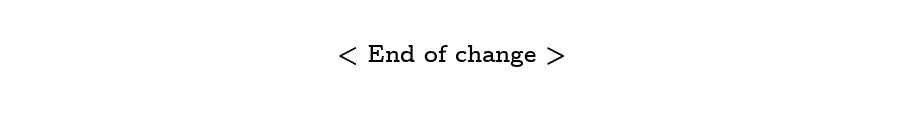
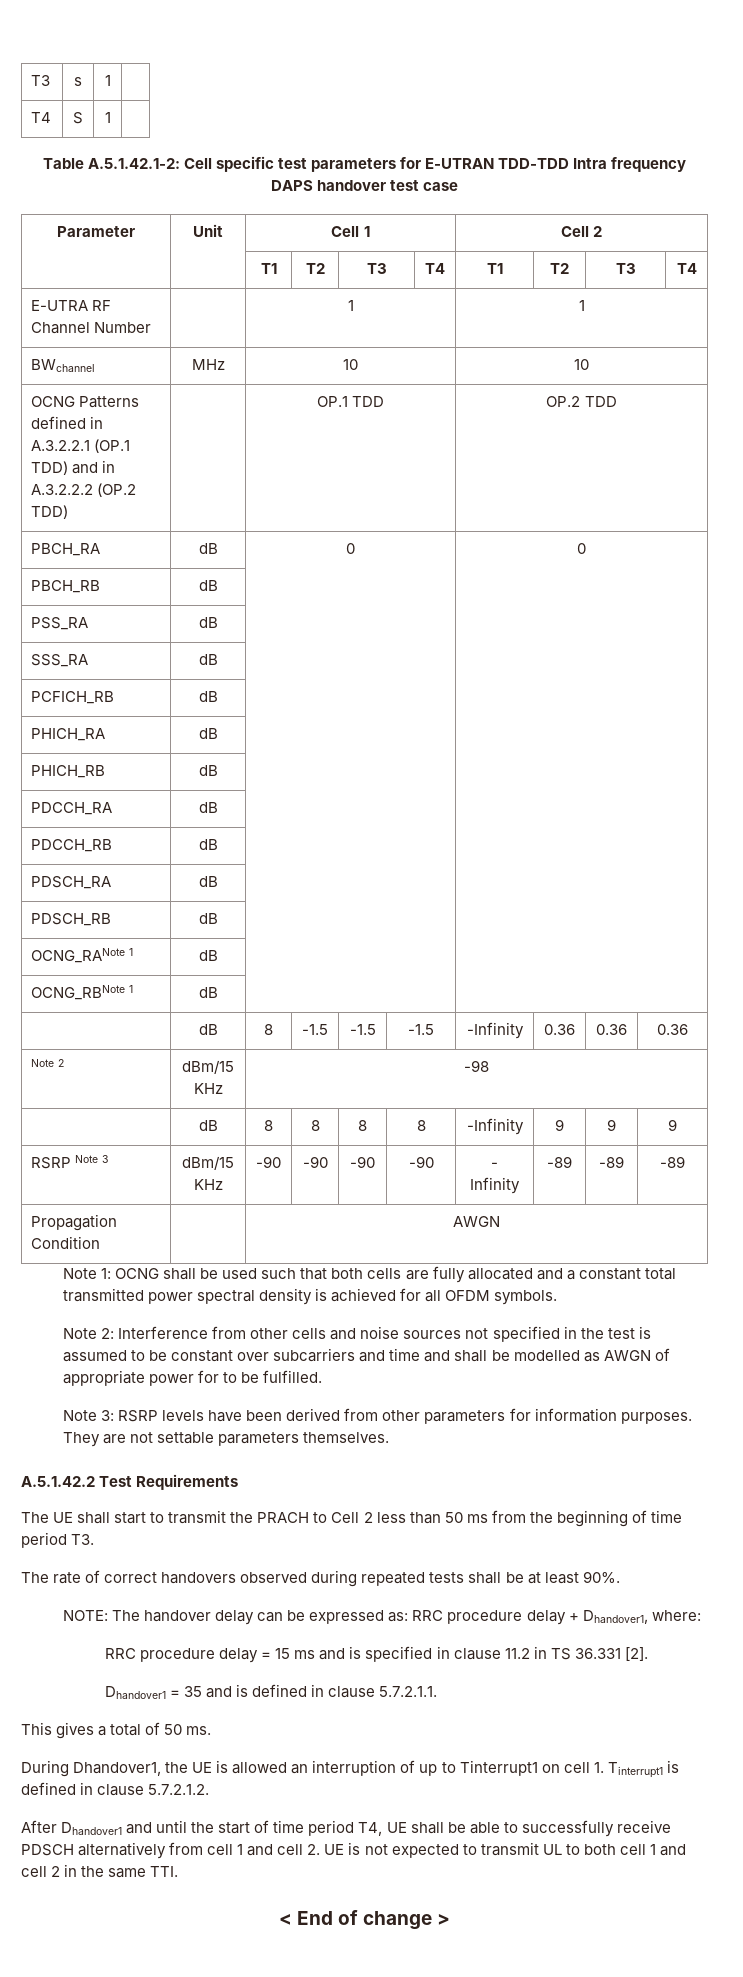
(336, 56) none -> [31,75,51,86] [74,77,82,86] [104,75,111,86] [31,112,52,123] [73,112,83,124] [104,112,111,123] [42,156,687,172] [270,180,459,191] [57,226,135,237] [193,224,223,237] [331,226,370,237] [560,226,603,237] [260,263,277,274] [305,263,325,274] [366,263,387,274] [425,263,445,274] [486,263,503,274] [550,263,569,274] [615,263,636,274] [676,263,697,274] [31,300,112,311] [31,322,152,334] [347,300,354,311] [578,300,585,311] [31,359,96,372] [191,359,225,370] [343,359,358,370] [574,359,589,370] [31,396,140,408] [31,416,104,429] [31,439,131,453] [31,460,116,475] [31,483,137,497] [31,505,69,519] [316,396,385,407] [546,396,617,407] [31,543,101,556] [198,543,218,554] [346,543,355,554] [577,543,586,554] [31,580,101,593] [198,580,218,591] [31,617,89,630] [198,617,218,628] [31,654,89,667] [198,654,218,665] [31,691,115,704] [198,691,218,702] [31,728,106,741] [198,728,218,739] [31,765,106,778] [198,765,218,776] [31,802,113,815] [198,802,218,813] [31,839,113,852] [198,839,218,850] [31,876,112,889] [198,876,218,887] [31,913,112,926] [198,913,218,924] [31,948,134,963] [198,950,218,961] [31,985,134,1000] [198,987,218,998] [198,1024,218,1035] [264,1024,273,1035] [302,1024,328,1035] [349,1024,376,1035] [408,1024,434,1035] [466,1022,524,1039] [544,1024,575,1035] [596,1024,627,1035] [657,1024,688,1035] [31,1059,65,1067] [182,1060,234,1074] [193,1083,223,1094] [464,1060,489,1072] [198,1120,218,1131] [264,1120,273,1131] [310,1120,320,1131] [358,1120,367,1131] [416,1120,426,1131] [466,1118,524,1135] [555,1119,564,1131] [607,1119,616,1131] [668,1119,677,1131] [31,1155,109,1169] [182,1156,234,1170] [193,1179,223,1190] [256,1156,281,1168] [302,1156,328,1168] [350,1156,375,1168] [408,1156,434,1168] [491,1162,498,1168] [470,1177,520,1194] [547,1156,572,1168] [599,1156,624,1168] [660,1156,685,1168] [31,1214,118,1231] [31,1236,101,1249] [453,1216,500,1227] [63,1266,676,1283] [63,1288,558,1305] [63,1326,651,1342] [63,1348,670,1362] [63,1370,323,1386] [63,1408,692,1424] [63,1432,390,1447] [21,1474,239,1490] [21,1510,682,1527] [21,1532,95,1548] [21,1570,620,1587] [63,1610,701,1625] [105,1646,648,1663] [105,1684,438,1699] [21,1722,212,1739] [21,1760,679,1778] [21,1782,210,1796] [21,1820,671,1837] [21,1842,686,1859] [21,1864,179,1878] T3 | s | 1 | // T4 | S | 1 | // Table A.5.1.42.1-2: Cell specific test parameters for E-UTRAN TDD-TDD Intra frequency DAPS handover test case // Parameter | Unit | Cell 1 | Cell 2 // | | T1 | T2 | T3 | T4 | T1 | T2 | T3 | T4 // E-UTRA RF Channel Number | | 1 | 1 // BWchannel | MHz | 10 | 10 // OCNG Patterns defined in A.3.2.2.1 (OP.1 TDD) and in A.3.2.2.2 (OP.2 TDD) | | OP.1 TDD | OP.2 TDD // PBCH_RA | dB | 0 | 0 // PBCH_RB | dB | | // PSS_RA | dB | | // SSS_RA | dB | | // PCFICH_RB | dB | | // PHICH_RA | dB | | // PHICH_RB | dB | | // PDCCH_RA | dB | | // PDCCH_RB | dB | | // PDSCH_RA | dB | | // PDSCH_RB | dB | | // OCNG_RANote 1 | dB | | // OCNG_RBNote 1 | dB | | // | dB | 8 | -1.5 | -1.5 | -1.5 | -Infinity | 0.36 | 0.36 | 0.36 // Note 2 | dBm/15 KHz | -98 // | dB | 8 | 8 | 8 | 8 | -Infinity | 9 | 9 | 9 // RSRP Note 3 | dBm/15 KHz | -90 | -90 | -90 | -90 | - Infinity | -89 | -89 | -89 // Propagation Condition | | AWGN // Note 1: OCNG shall be used such that both cells are fully allocated and a constant total transmitted power spectral density is achieved for all OFDM symbols. // Note 2: Interference from other cells and noise sources not specified in the test is assumed to be constant over subcarriers and time and shall be modelled as AWGN of appropriate power for to be fulfilled. // Note 3: RSRP levels have been derived from other parameters for information purposes. They are not settable parameters themselves. // A.5.1.42.2 Test Requirements // The UE shall start to transmit the PRACH to Cell 2 less than 50 ms from the beginning of time period T3. // The rate of correct handovers observed during repeated tests shall be at least 90%. // NOTE: The handover delay can be expressed as: RRC procedure delay + Dhandover1, where: // RRC procedure delay = 15 ms and is specified in clause 11.2 in TS 36.331 [2]. // Dhandover1 = 35 and is defined in clause 5.7.2.1.1. // This gives a total of 50 ms. // During Dhandover1, the UE is allowed an interruption of up to Tinterrupt1 on cell 1. Tinterrupt1 is defined in clause 5.7.2.1.2. // After Dhandover1 and until the start of time period T4, UE shall be able to successfully receive PDSCH alternatively from cell 1 and cell 2. UE is not expected to transmit UL to both cell 1 and cell 2 in the same TTI. //

